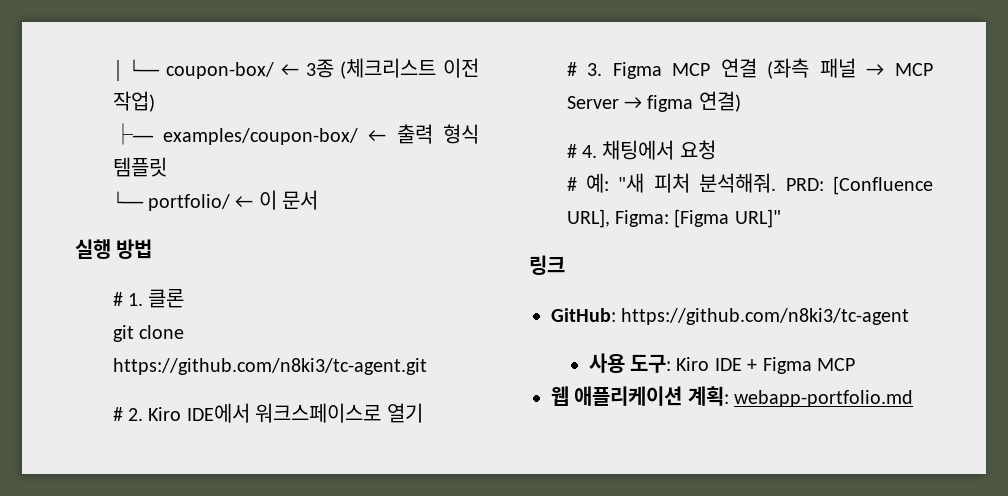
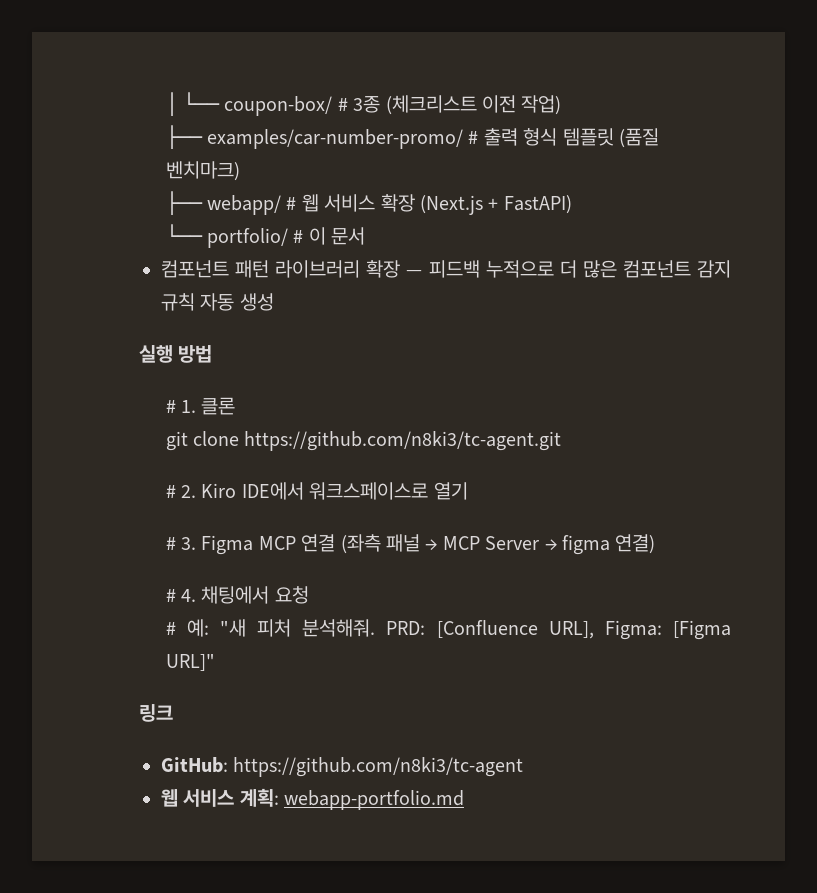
[280,64,299,76] ← -> [337,98,348,111] #
[162,128,387,145] examples/coupon-box/ ← -> [206,129,479,149] examples/car-number-promo/ #
(167, 167) none -> [618,128,659,148] [165,161,240,181] [165,191,572,215] (품질 벤치마크) // ├── webapp/ # 웹 서비스 확장 (Next.js + FastAPI)
[235,196,254,208] ← -> [293,230,304,243] #
(319, 200) none -> [161,260,732,278] [161,293,274,311] // 컴포넌트 패턴 라이브러리 확장 — 피드백 누적으로 더 많은 컴포넌트 감지 규칙 자동 생성
[588,353,855,374] [551,386,683,406] // 사용 도구: Kiro IDE + Figma MCP // 웹 애플리케이션 -> [161,789,235,807] // 웹 서비스

